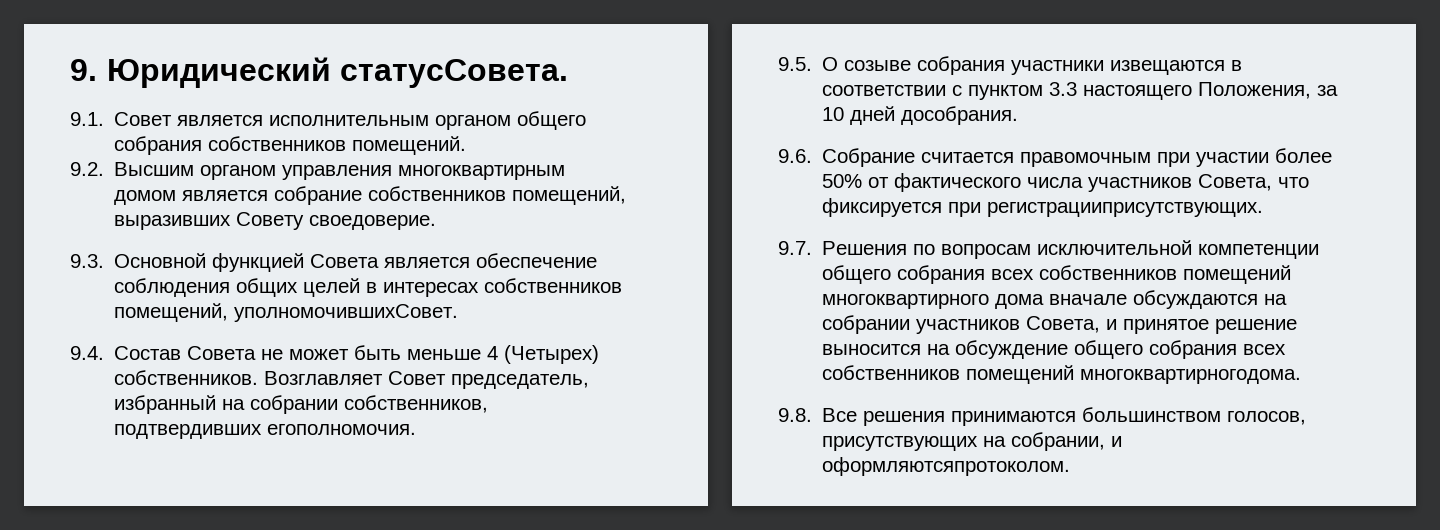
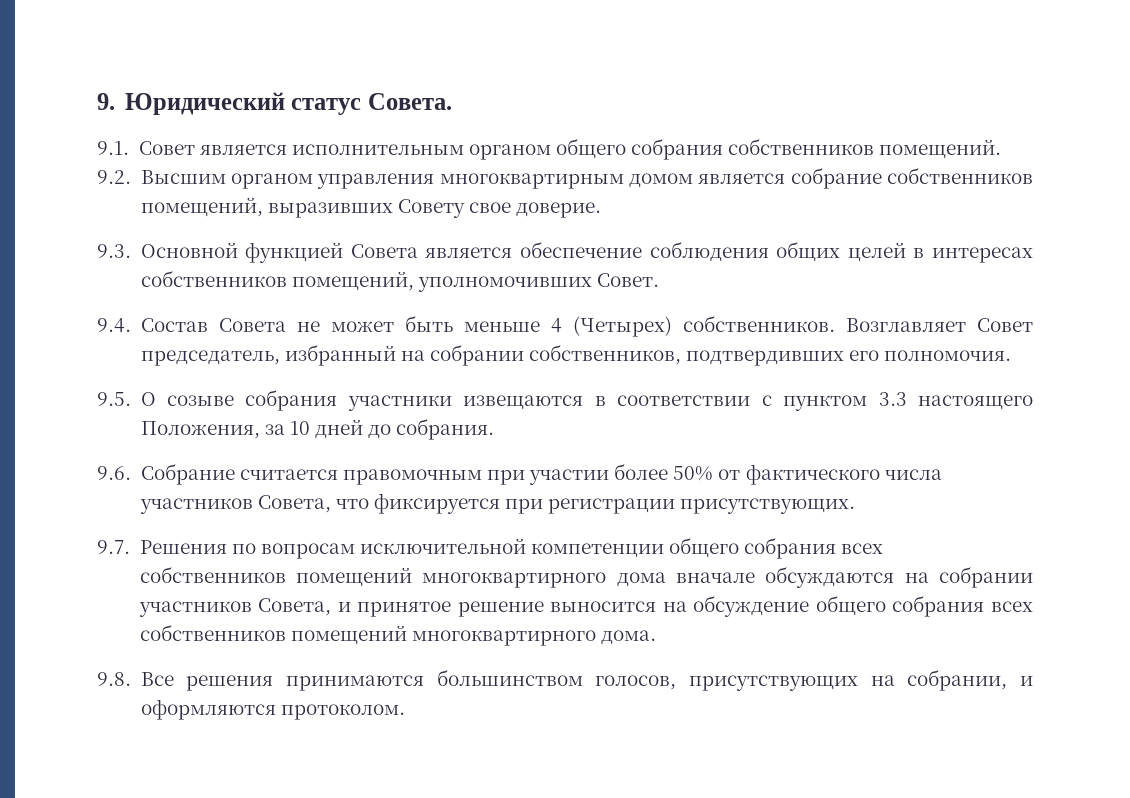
[340,59,569,88] статусСовета. -> [291,93,452,115] статус Совета.
[309,215,437,230] своедоверие. -> [468,202,602,218] свое доверие.
[234,304,459,322] уполномочившихСовет. -> [417,273,659,292] уполномочивших Совет.
[267,424,417,435] егополномочия. -> [849,350,1012,361] его полномочия.
[901,106,1019,125] дособрания. -> [368,418,495,440] до собрания.
[987,202,1264,217] регистрацииприсутствующих. -> [548,498,856,514] регистрации присутствующих.
[1080,369,1302,384] многоквартирногодома. -> [411,630,656,646] многоквартирного дома.
[822,457,1071,476] оформляютсяпротоколом. -> [140,699,405,720] оформляются протоколом.

